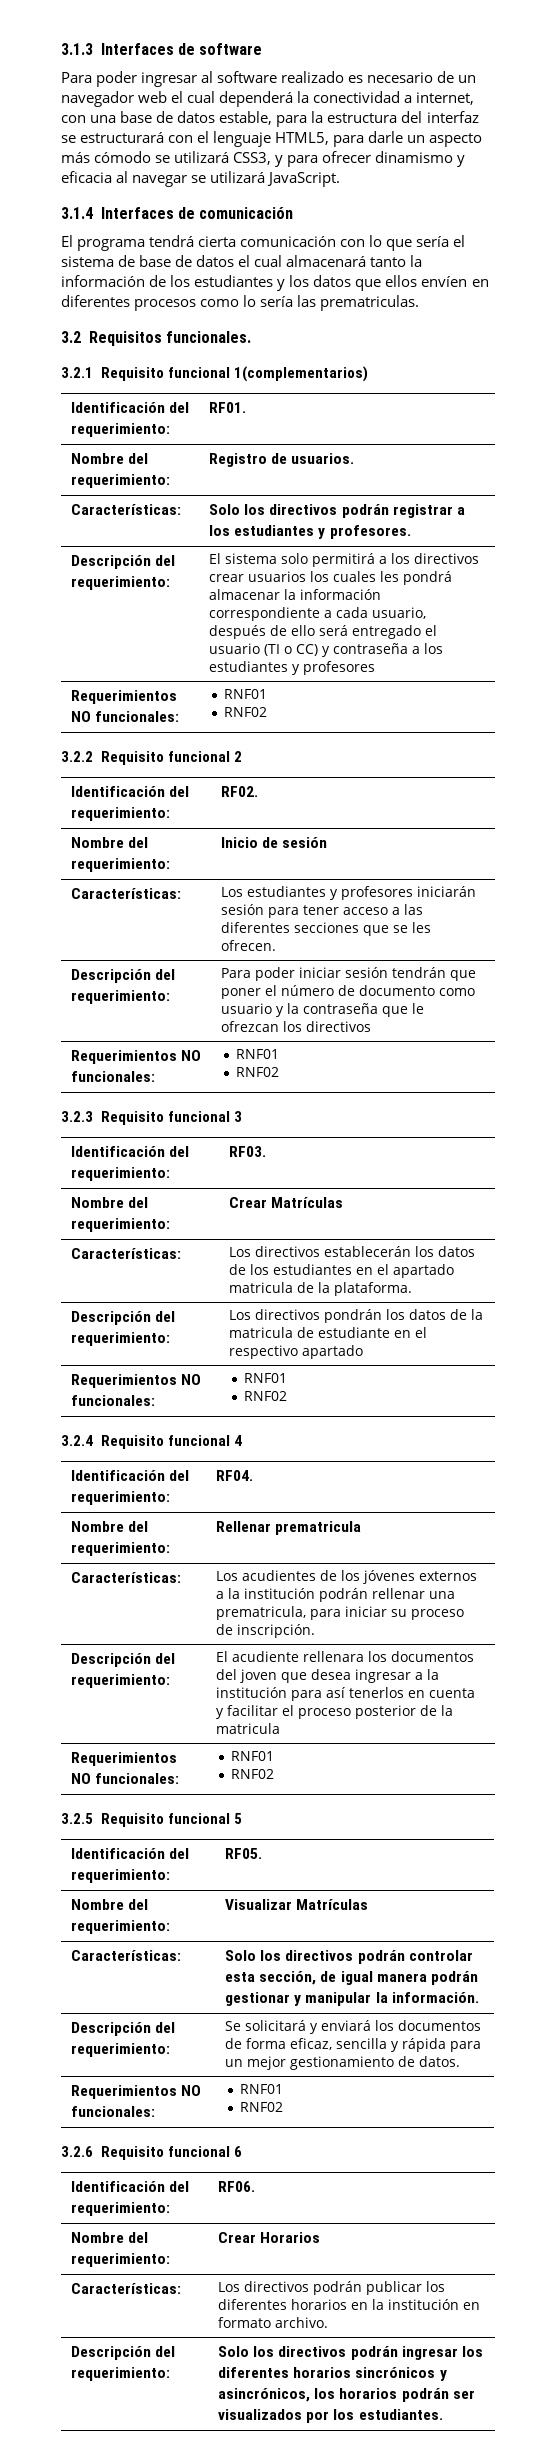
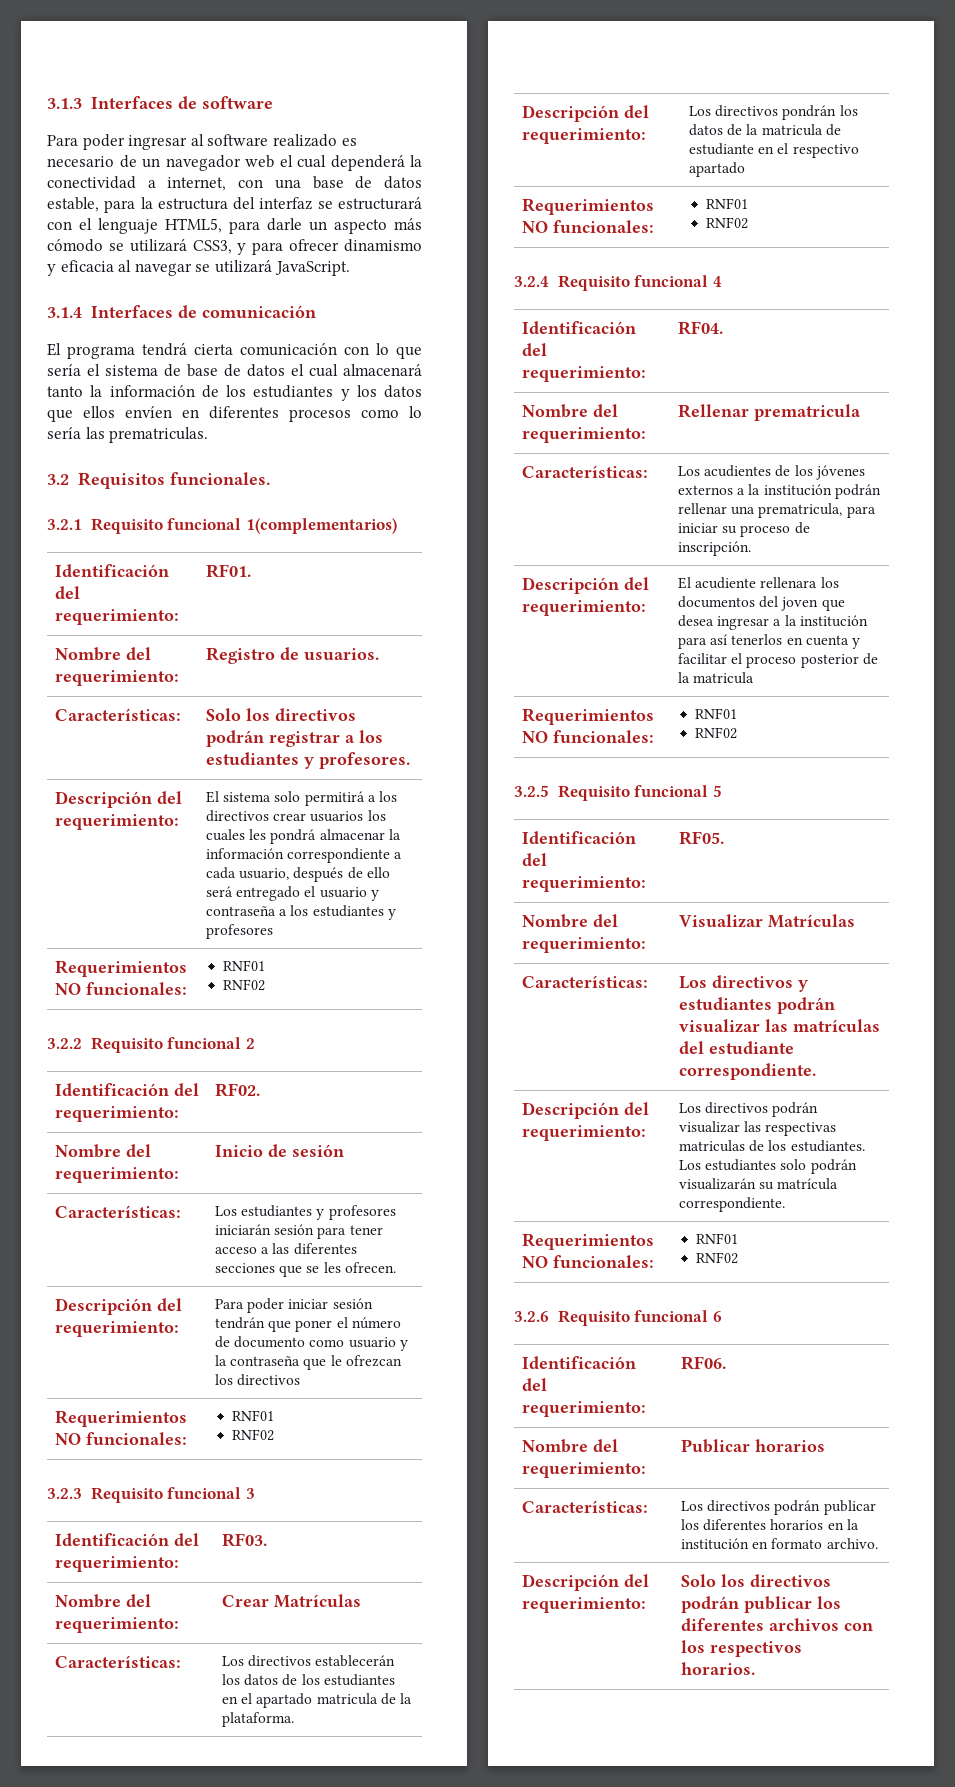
[264,644,319,656] (TI o CC) -> (367, 892) none
[225,1950,473,1964] [225,1971,478,1985] [225,1992,479,2006] [71,2022,176,2036] [71,2043,171,2057] [225,2020,482,2034] [225,2038,482,2052] [225,2056,461,2070] Solo los directivos podrán controlar esta sección, de igual manera podrán gestionar y manipular la información. // Descripción del requerimiento: | Se solicitará y enviará los documentos de forma eficaz, sencilla y rápida para un mejor gestionamiento de datos. -> [679,975,809,992] [679,997,836,1014] [679,1019,881,1033] [679,1041,795,1054] [679,1063,817,1080] [522,1102,650,1119] [522,1125,647,1141] [679,1102,819,1117] [679,1121,837,1136] [679,1140,865,1152] [679,1159,857,1174] [679,1178,839,1190] [679,1197,786,1212] Los directivos y estudiantes podrán visualizar las matrículas del estudiante correspondiente. // Descripción del requerimiento: | Los directivos podrán visualizar las respectivas matriculas de los estudiantes. Los estudiantes solo podrán visualizarán su matrícula correspondiente.
[218,2232,321,2243] Crear Horarios -> [681,1439,826,1453] Publicar horarios
[401,2346,483,2360] [218,2367,447,2381] [218,2388,475,2402] [218,2409,443,2423] ingresar los diferentes horarios sincrónicos y asincrónicos, los horarios podrán ser visualizados por los estudiantes. -> [744,1596,842,1613] [681,1618,874,1631] [681,1640,803,1657] [681,1662,756,1675] publicar los diferentes archivos con los respectivos horarios.

